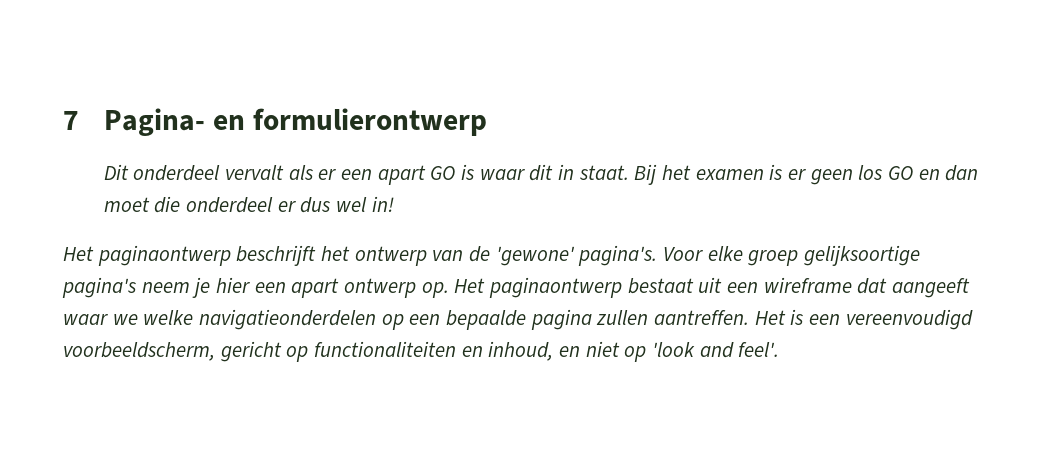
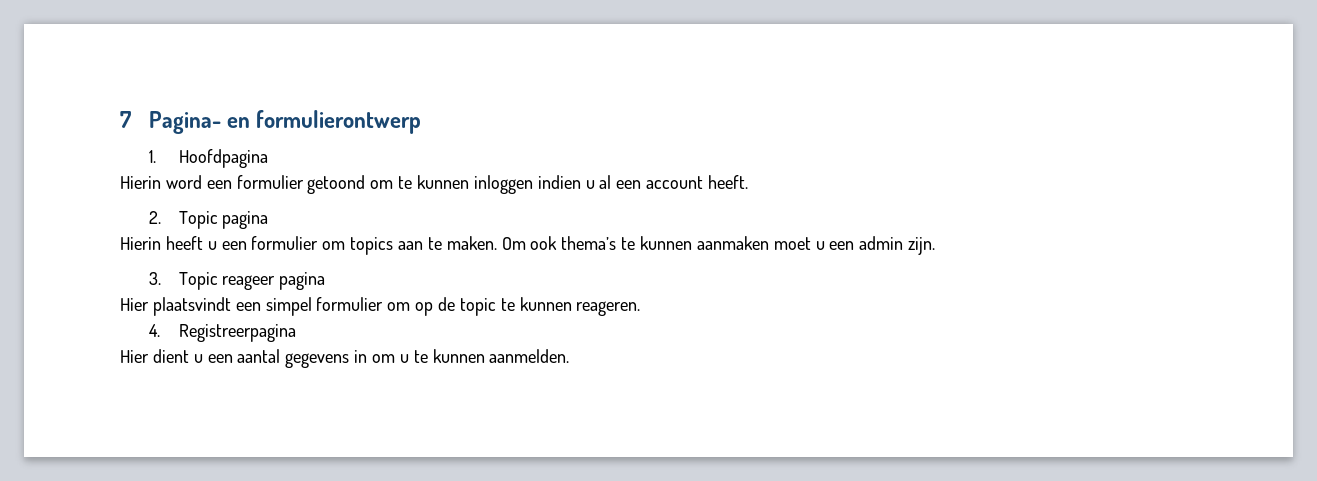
[103,164,979,185] [103,196,394,213] [63,245,921,266] [62,277,971,298] [63,309,973,330] [63,341,780,362] Dit onderdeel vervalt als er een apart GO is waar dit in staat. Bij het examen is er geen los GO en dan moet die onderdeel er dus wel in! // Het paginaontwerp beschrijft het ontwerp van de 'gewone' pagina's. Voor elke groep gelijksoortige pagina's neem je hier een apart ontwerp op. Het paginaontwerp bestaat uit een wireframe dat aangeeft waar we welke navigatieonderdelen op een bepaalde pagina zullen aantreffen. Het is een vereenvoudigd voorbeeldscherm, gericht op functionaliteiten en inhoud, en niet op 'look and feel'. -> [149,149,268,168] [120,175,749,194] [149,211,269,229] [120,236,936,255] [149,272,326,290] [120,297,641,316] [149,324,296,342] [120,349,570,368] 1. Hoofdpagina // Hierin word een formulier getoond om te kunnen inloggen indien u al een account heeft. // 2. Topic pagina // Hierin heeft u een formulier om topics aan te maken. Om ook thema’s te kunnen aanmaken moet u een admin zijn. // 3. Topic reageer pagina // Hier plaatsvindt een simpel formulier om op de topic te kunnen reageren. // 4. Registreerpagina // Hier dient u een aantal gegevens in om u te kunnen aanmelden.

